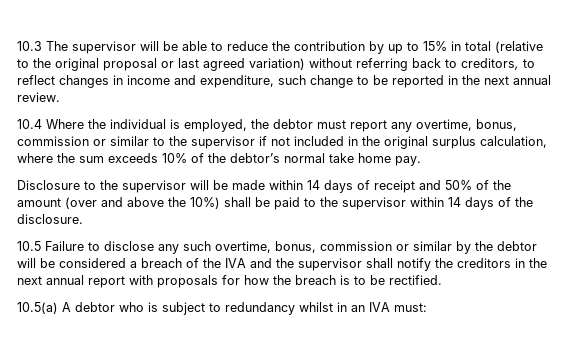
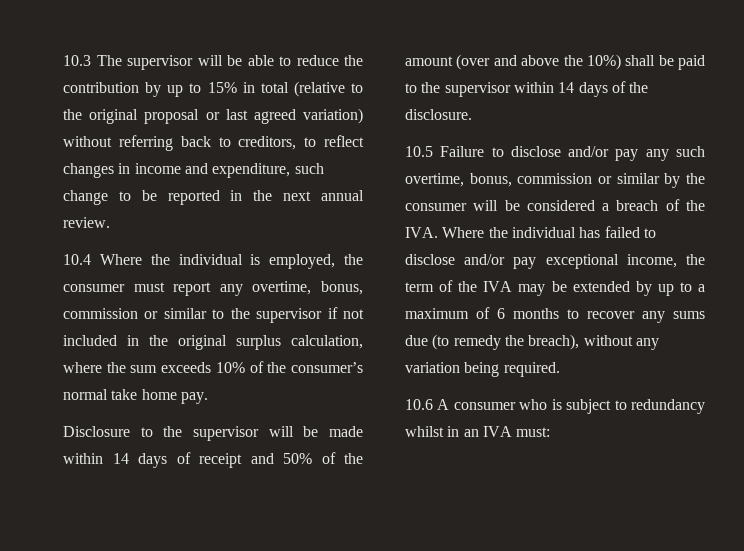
[273,119,313,129] debtor -> [63,284,125,292] consumer
[230,153,280,163] debtor’s -> [291,362,363,373] consumer’s
(154, 246) none -> [568,146,639,161] and/or pay
[497,241,537,251] debtor -> [405,203,467,211] consumer
[225,258,547,271] [17,275,442,288] [17,302,115,314] IVA and the supervisor shall notify the creditors in the next annual report with proposals for how the breach is to be rectified. // 10.5(a) A debtor -> [405,226,656,238] [405,254,705,269] [405,280,705,296] [405,307,705,323] [405,334,659,350] [405,362,560,377] [405,399,516,410] IVA. Where the individual has failed to disclose and/or pay exceptional income, the term of the IVA may be extended by up to a maximum of 6 months to recover any sums due (to remedy the breach), without any variation being required. // 10.6 A consumer

